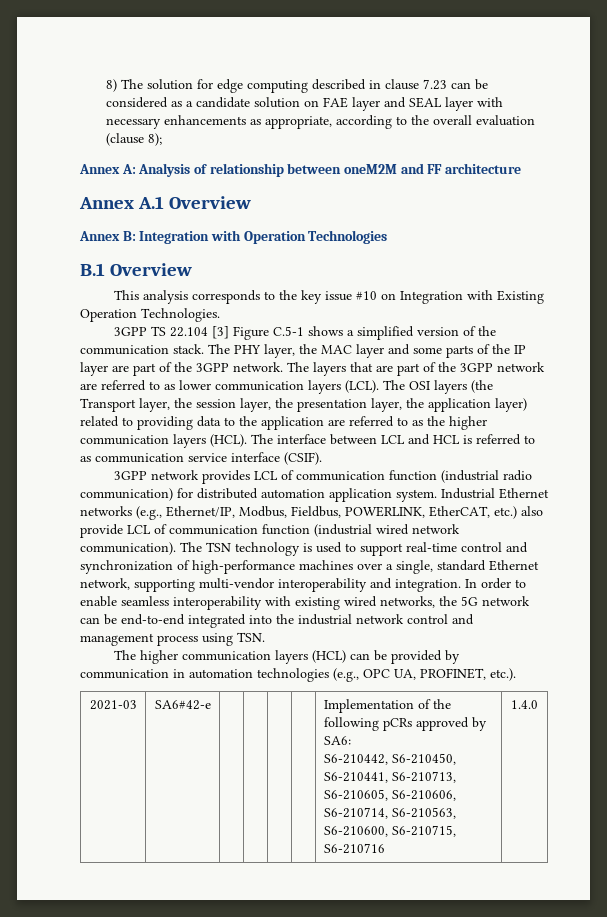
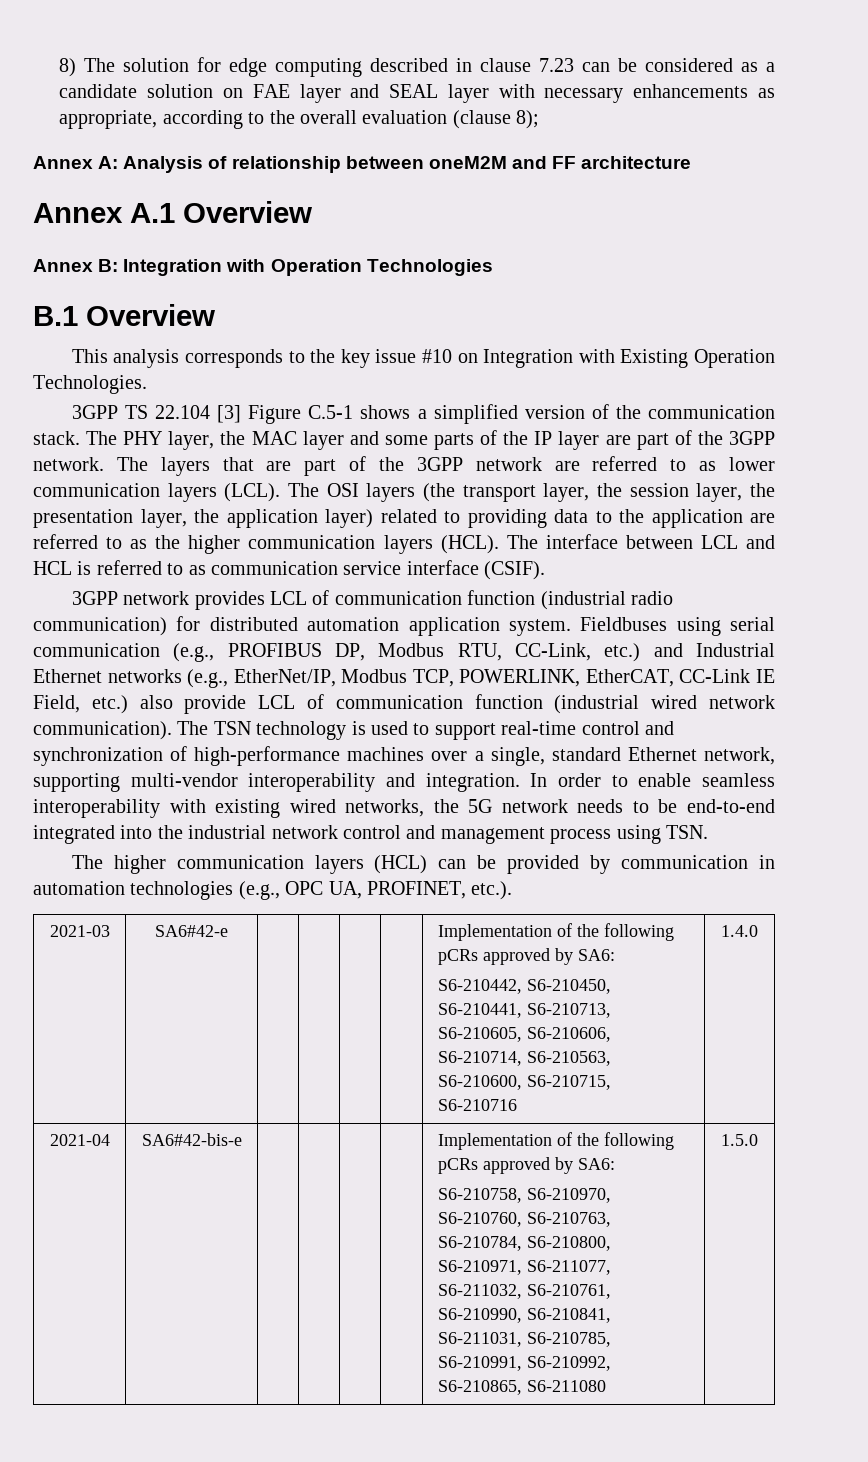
[80,398,136,412] Transport -> [462,485,536,502] transport
[441,488,549,499] [80,506,490,520] Industrial Ethernet networks (e.g., Ethernet/IP, Modbus, Fieldbus, POWERLINK, EtherCAT, -> [580,617,775,636] [33,643,776,662] [33,669,775,688] [33,695,80,713] Fieldbuses using serial communication (e.g., PROFIBUS DP, Modbus RTU, CC-Link, etc.) and Industrial Ethernet networks (e.g., EtherNet/IP, Modbus TCP, POWERLINK, EtherCAT, CC-Link IE Field,
[80,617,100,624] can -> [577,799,649,813] needs to
(538, 704) none -> [49,1134,110,1146] [141,1133,242,1146] [437,1132,674,1150] [437,1157,615,1174] [437,1188,611,1203] [437,1212,611,1227] [437,1236,611,1251] [437,1260,611,1275] [437,1284,611,1299] [437,1308,611,1323] [437,1332,611,1347] [437,1356,611,1371] [437,1380,606,1395] [721,1134,758,1146] // 2021-04 | SA6#42-bis-e | | | | | Implementation of the following pCRs approved by SA6: // S6-210758, S6-210970, S6-210760, S6-210763, S6-210784, S6-210800, S6-210971, S6-211077, S6-211032, S6-210761, S6-210990, S6-210841, S6-211031, S6-210785, S6-210991, S6-210992, S6-210865, S6-211080 | 1.5.0

